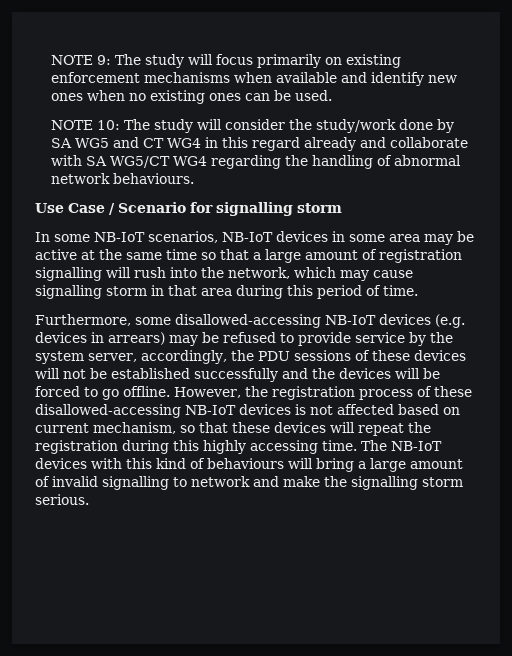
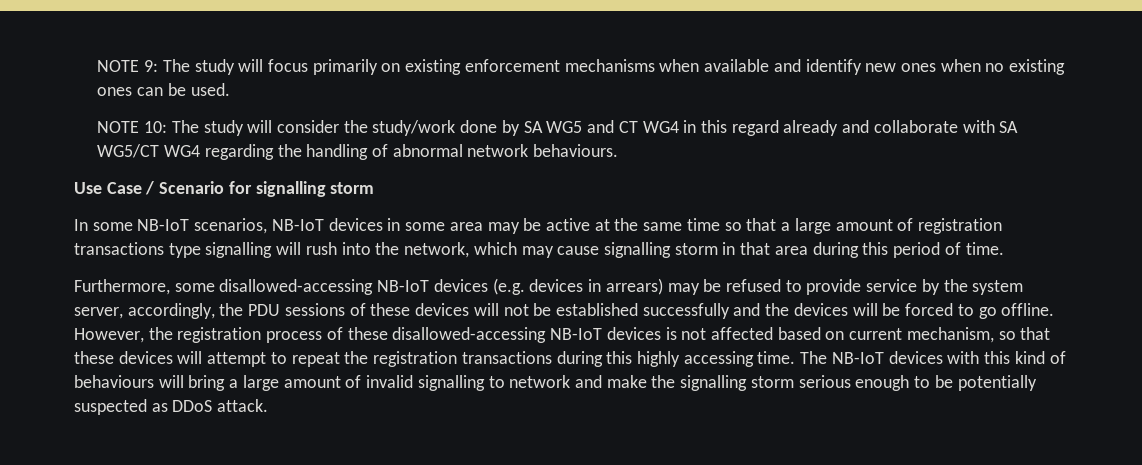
(462, 256) none -> [74,242,201,258] transactions type
(355, 427) none -> [207,352,287,367] attempt to
(118, 447) none -> [461,351,552,364] transactions
[35,494,89,505] serious. -> [798,375,1037,391] [74,399,269,415] serious enough to be potentially suspected as DDoS attack.

